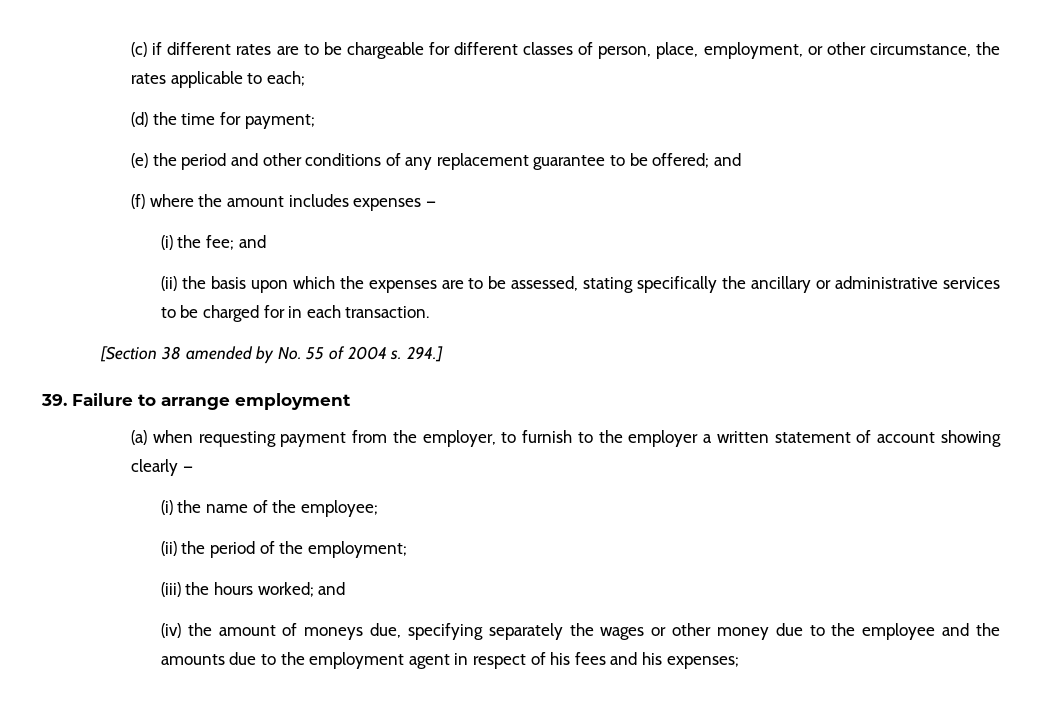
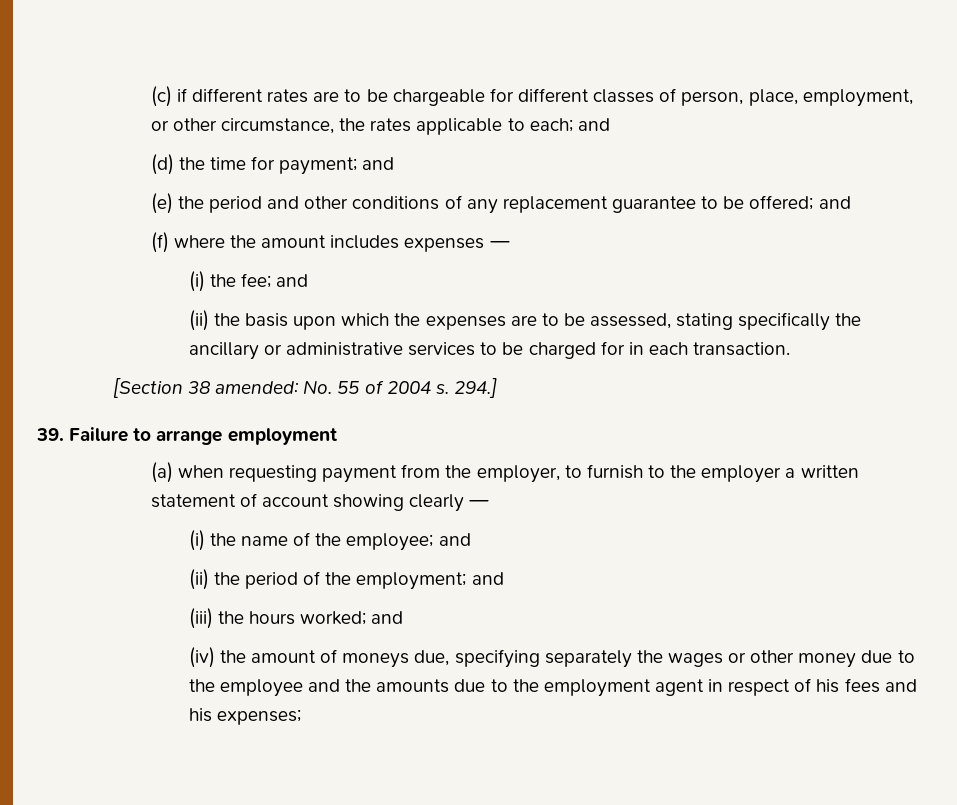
(305, 78) none -> [577,118,610,131] and
(315, 121) none -> [362,157,395,170] and
[185,346,275,364] amended by -> [215,381,300,394] amended:
(378, 508) none -> [438,533,471,546] and
(407, 549) none -> [471,572,504,585] and

